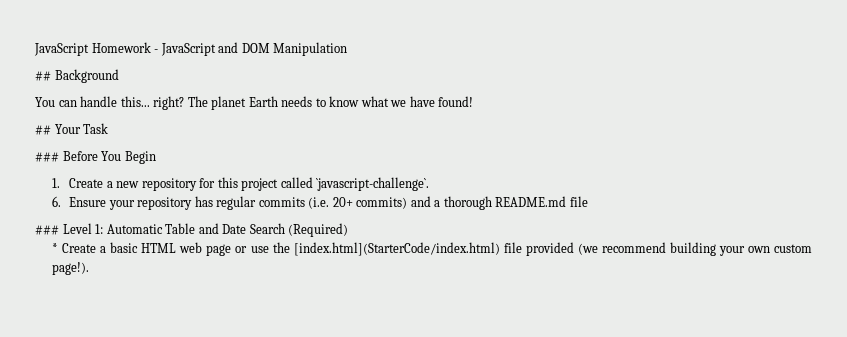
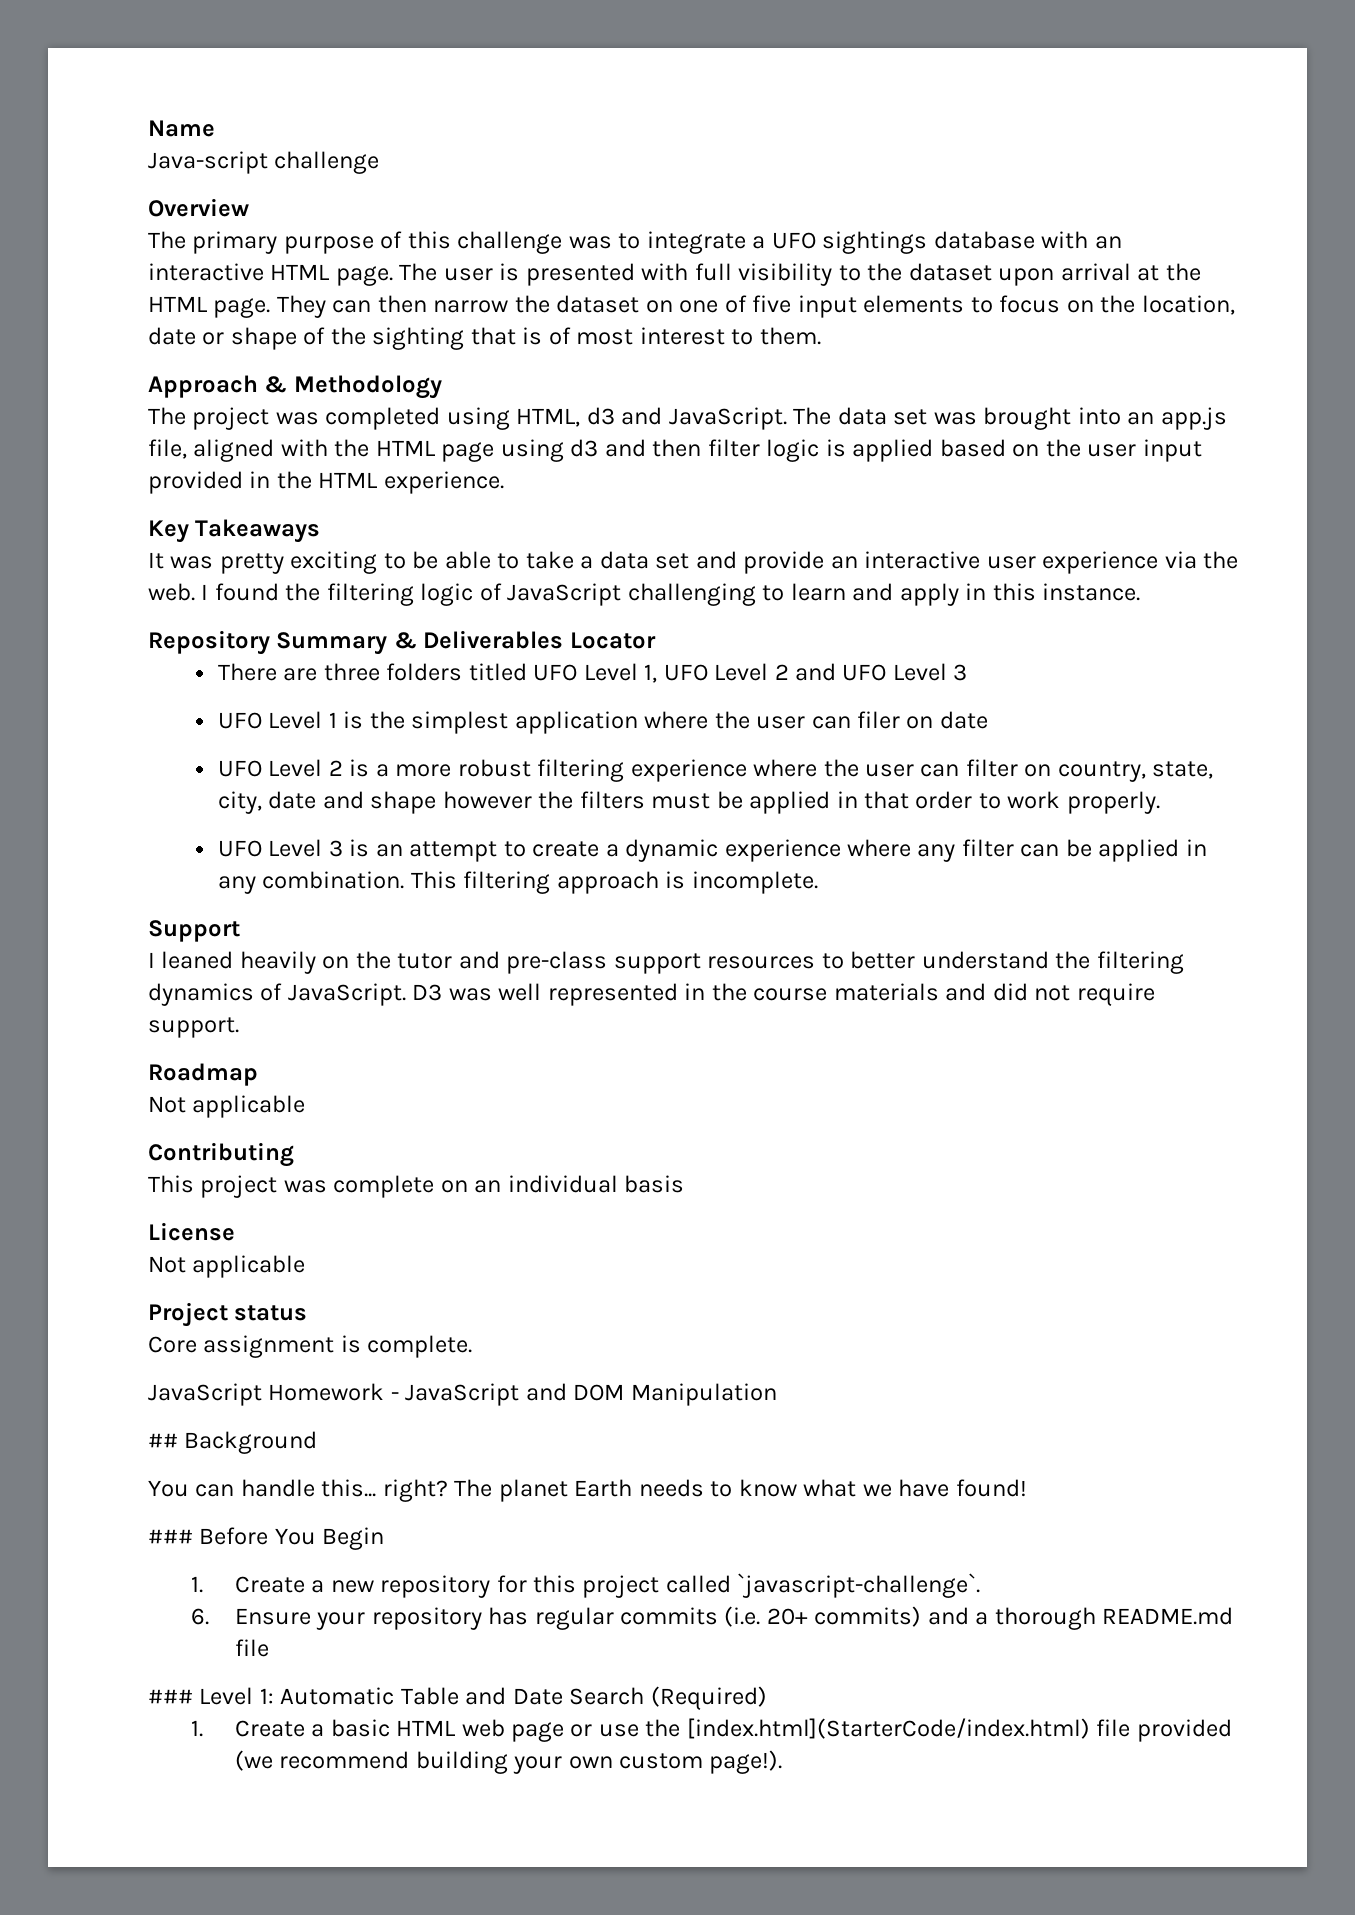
(34, 49) none -> [148,120,215,137] [148,151,380,174] [148,198,249,217] [148,231,1122,254] [148,263,1201,286] [148,295,1235,318] [148,327,821,350] [148,375,442,399] [148,407,1227,430] [148,439,1202,462] [148,471,504,494] [148,519,321,543] [148,551,1239,574] [148,583,1141,606] [148,630,656,655] [217,663,968,683] [217,711,988,734] [217,759,1214,782] [217,791,1160,814] [217,839,1207,862] [217,871,818,894] [148,920,240,942] [148,951,1184,974] [148,983,1155,1006] [148,1017,239,1038] [148,1063,258,1086] [148,1095,306,1118] [148,1142,294,1167] [148,1175,685,1198] [148,1222,235,1241] [148,1255,306,1278] [148,1302,308,1327] [148,1335,473,1358] Name // Java-script challenge // Overview // The primary purpose of this challenge was to integrate a UFO sightings database with an interactive HTML page. The user is presented with full visibility to the dataset upon arrival at the HTML page. They can then narrow the dataset on one of five input elements to focus on the location, date or shape of the sighting that is of most interest to them. // Approach & Methodology // The project was completed using HTML, d3 and JavaScript. The data set was brought into an app.js file, aligned with the HTML page using d3 and then filter logic is applied based on the user input provided in the HTML experience. // Key Takeaways // It was pretty exciting to be able to take a data set and provide an interactive user experience via the web. I found the filtering logic of JavaScript challenging to learn and apply in this instance. // Repository Summary & Deliverables Locator // There are three folders titled UFO Level 1, UFO Level 2 and UFO Level 3 // UFO Level 1 is the simplest application where the user can filer on date // UFO Level 2 is a more robust filtering experience where the user can filter on country, state, city, date and shape however the filters must be applied in that order to work properly. // UFO Level 3 is an attempt to create a dynamic experience where any filter can be applied in any combination. This filtering approach is incomplete. // Support // I leaned heavily on the tutor and pre-class support resources to better understand the filtering dynamics of JavaScript. D3 was well represented in the course materials and did not require support. // Roadmap // Not applicable // Contributing // This project was complete on an individual basis // License // Not applicable // Project status // Core assignment is complete. //
[35,123,109,135] // ## Your Task -> (1027, 1488) none
[52,243,59,253] * -> [191,1720,204,1737] 1.

